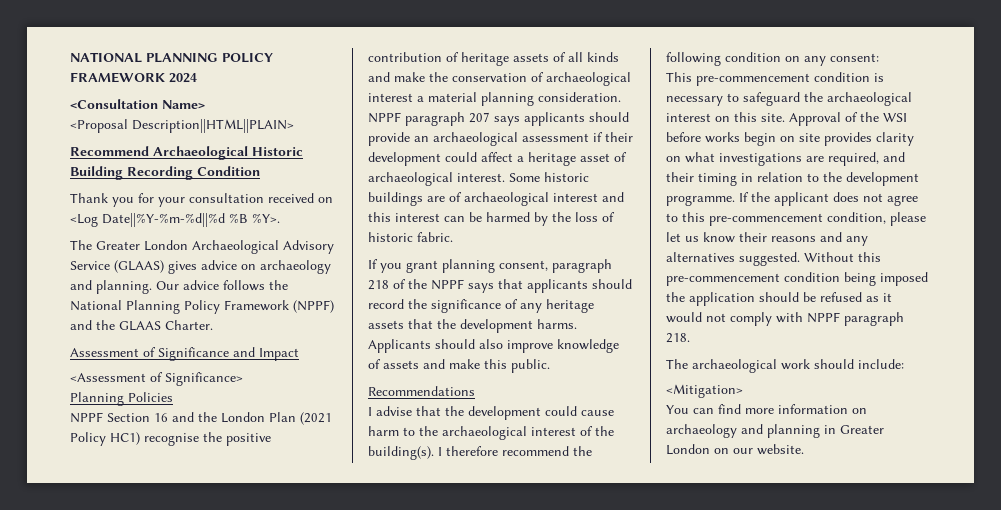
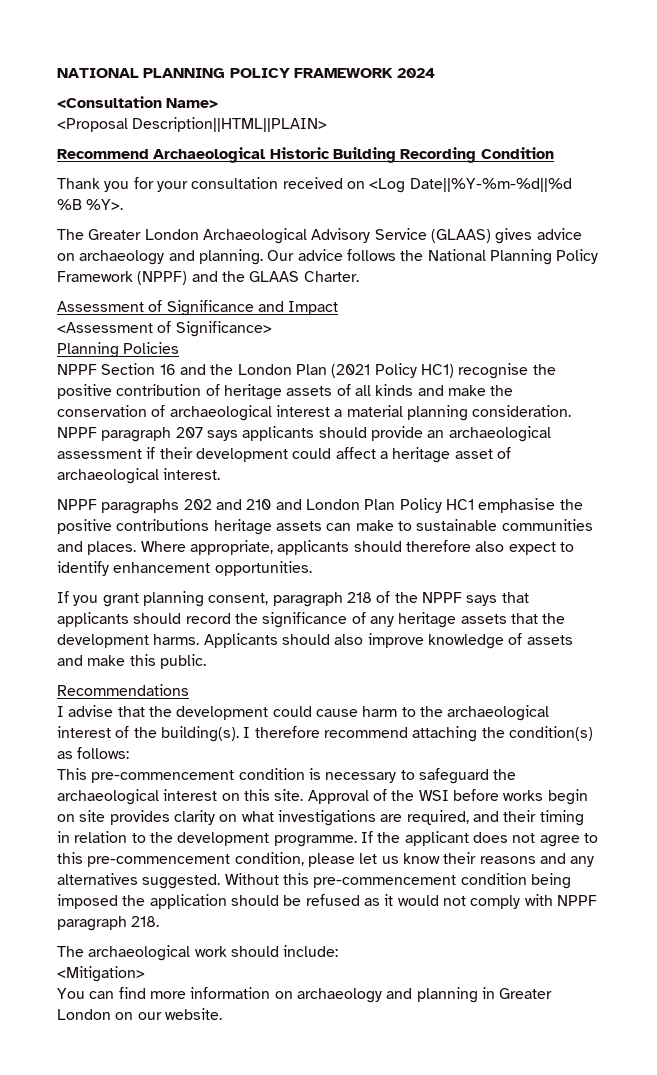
[509,172,589,182] [368,192,624,206] [368,212,615,226] [368,232,453,242] Some historic buildings are of archaeological interest and this interest can be harmed by the loss of historic fabric. -> [57,498,583,514] [57,519,593,535] [57,540,574,555] [57,561,312,576] // NPPF paragraphs 202 and 210 and London Plan Policy HC1 emphasise the positive contributions heritage assets can make to sustainable communities and places. Where appropriate, applicants should therefore also expect to identify enhancement opportunities.
[573,446,592,456] [666,52,879,66] the following condition on any consent: -> [412,726,593,742] [57,747,130,759] attaching the condition(s) as follows:

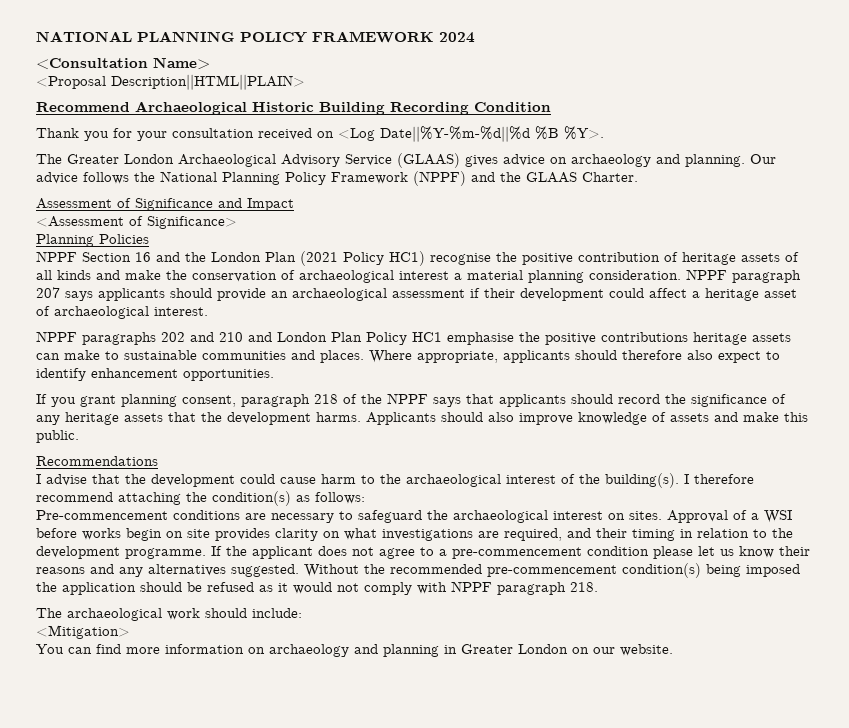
[57,768,321,783] This pre-commencement condition is -> [36,510,266,520] Pre-commencement conditions are
[243,789,304,801] this site. -> [629,511,662,520] sites.
[391,790,415,801] the -> [751,513,759,520] a
[57,852,304,867] this pre-commencement condition, -> [439,546,649,559] a pre-commencement condition
[282,873,527,888] this pre-commencement condition -> [364,563,701,578] the recommended pre-commencement condition(s)

